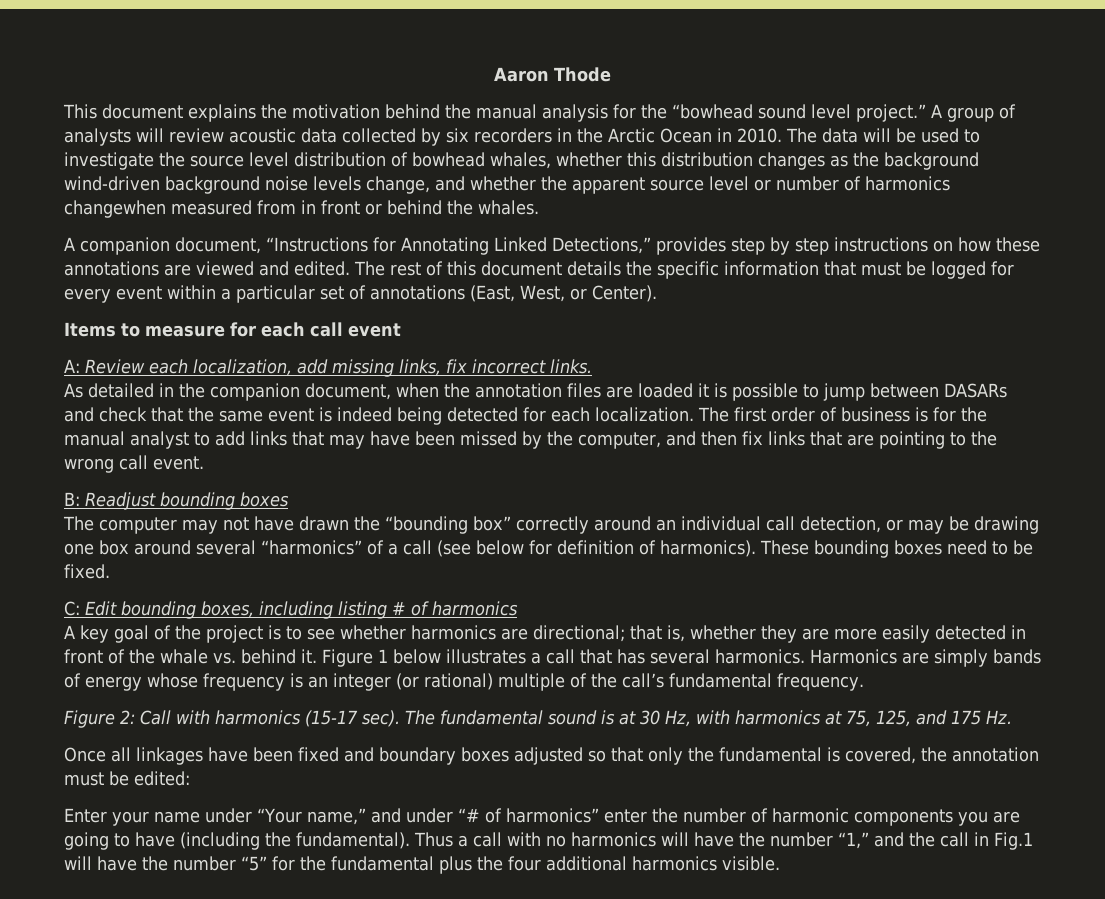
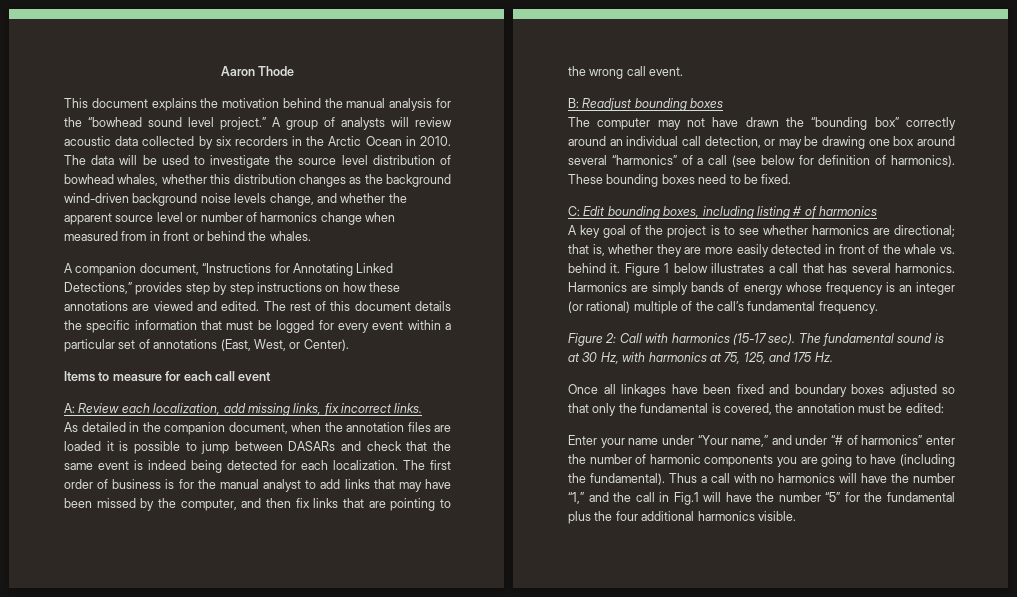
[64,200,166,218] changewhen -> [320,212,395,225] change when

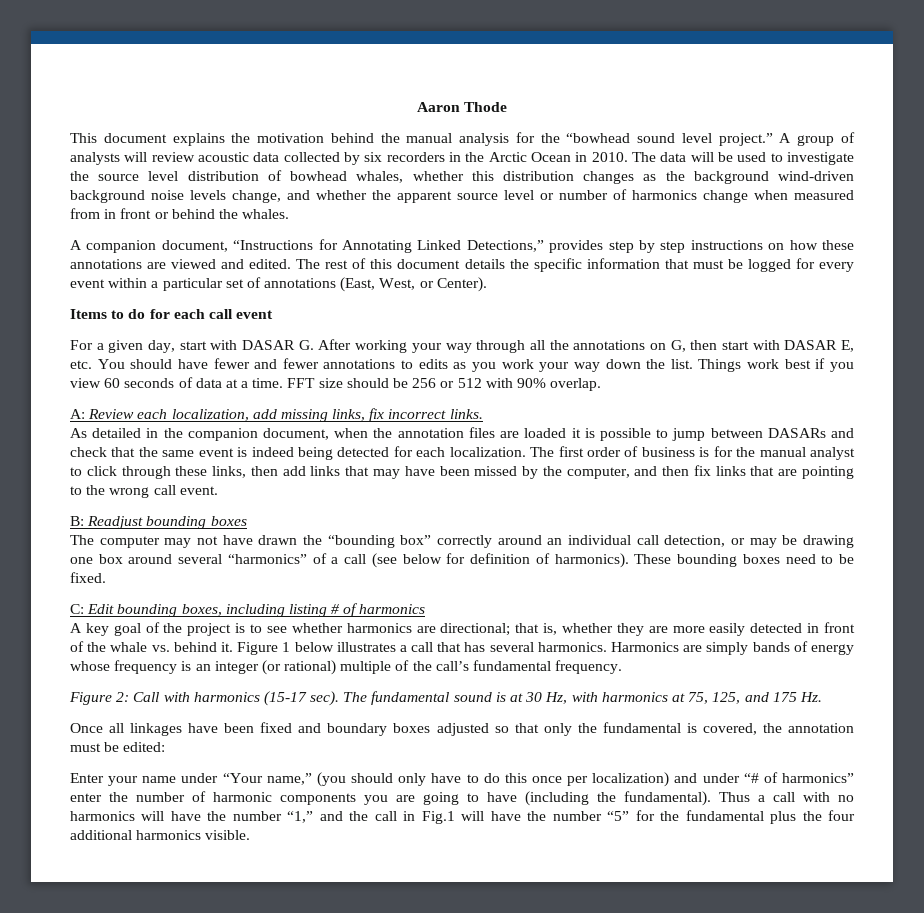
[112,374,162,382] measure -> [128,309,146,319] do
(272, 376) none -> [70,339,854,353] [70,358,854,372] [70,377,602,391] // For a given day, start with DASAR G. After working your way through all the annotations on G, then start with DASAR E, etc. You should have fewer and fewer annotations to edits as you work your way down the list. Things work best if you view 60 seconds of data at a time. FFT size should be 256 or 512 with 90% overlap.
(317, 484) none -> [86,466,278,479] click through these links, then
(769, 441) none -> [316,772,670,787] (you should only have to do this once per localization)

